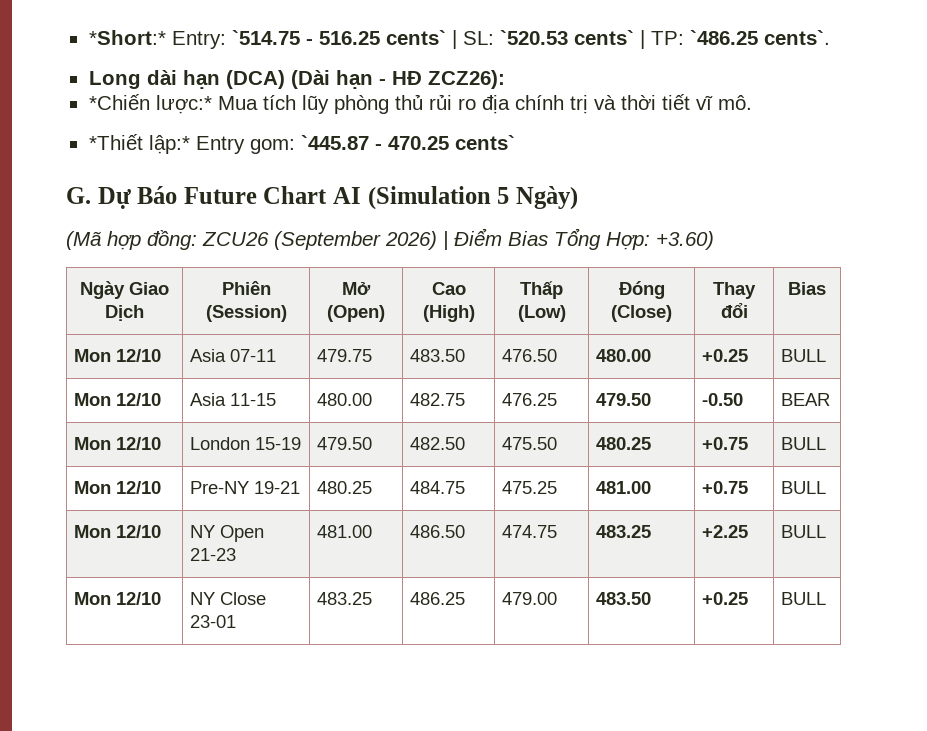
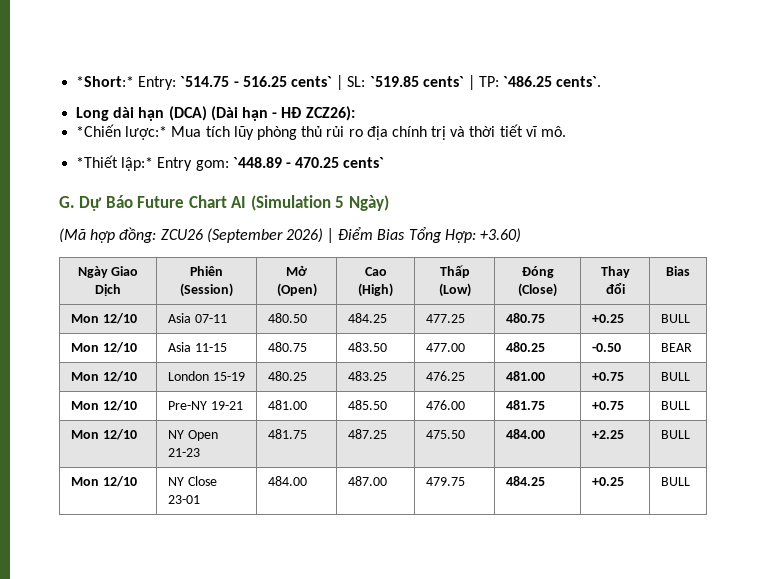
[499,30,568,45] `520.53 -> [369,76,419,87] `519.85
[300,135,369,150] `445.87 -> [232,157,282,168] `448.89
[317,349,373,362] [410,349,466,362] [502,349,558,362] [596,349,652,362] 479.75 | 483.50 | 476.50 | 480.00 -> [268,313,308,323] [348,313,388,323] [426,314,466,323] [506,313,546,323] 480.50 | 484.25 | 477.25 | 480.75
[317,393,373,406] [410,393,466,406] [502,393,558,406] [596,393,652,406] 480.00 | 482.75 | 476.25 | 479.50 -> [268,342,308,352] [348,342,388,352] [426,343,466,352] [506,342,546,352] 480.75 | 483.50 | 477.00 | 480.25
[317,437,373,450] [410,437,466,450] [502,437,558,450] [596,437,652,450] 479.50 | 482.50 | 475.50 | 480.25 -> [268,371,308,381] [348,371,388,381] [426,371,466,381] [506,371,546,381] 480.25 | 483.25 | 476.25 | 481.00
[317,481,373,494] [410,481,466,494] [502,481,558,494] [596,481,652,494] 480.25 | 484.75 | 475.25 | 481.00 -> [268,400,308,410] [348,400,388,410] [426,400,466,410] [506,400,546,410] 481.00 | 485.50 | 476.00 | 481.75
[317,525,373,538] [410,525,466,538] [502,525,558,538] [596,525,652,538] 481.00 | 486.50 | 474.75 | 483.25 -> [268,429,308,439] [348,429,388,439] [426,430,466,439] [506,429,546,439] 481.75 | 487.25 | 475.50 | 484.00
[317,592,373,605] [410,592,466,605] [502,592,558,605] [596,592,652,605] 483.25 | 486.25 | 479.00 | 483.50 -> [268,476,308,486] [348,476,388,486] [426,477,466,486] [506,476,546,486] 484.00 | 487.00 | 479.75 | 484.25

